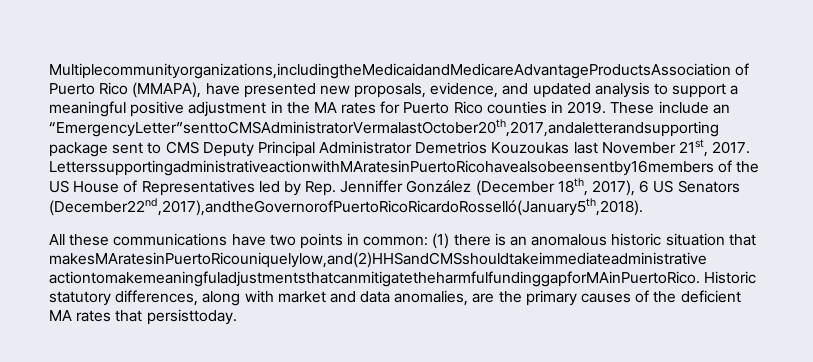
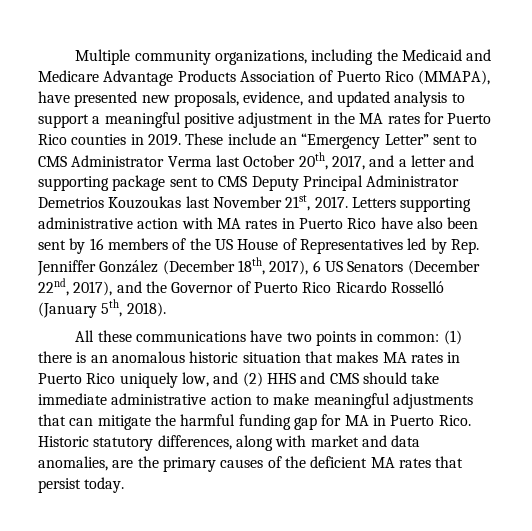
[49,63,731,79] Multiplecommunityorganizations,includingtheMedicaidandMedicareAdvantageProductsAssociation -> [75,49,492,65] [38,70,315,86] Multiple community organizations, including the Medicaid and Medicare Advantage Products Association
[49,119,719,137] “EmergencyLetter”senttoCMSAdministratorVermalastOctober20th,2017,andaletterandsupporting -> [301,133,478,149] [38,152,475,170] [38,176,109,191] “Emergency Letter” sent to CMS Administrator Verma last October 20th, 2017, and a letter and supporting
[49,160,714,176] LetterssupportingadministrativeactionwithMAratesinPuertoRicohavealsobeensentby16members -> [351,197,472,212] [38,217,479,229] [38,238,168,254] Letters supporting administrative action with MA rates in Puerto Rico have also been sent by 16 members
[49,198,643,216] (December22nd,2017),andtheGovernorofPuertoRicoRicardoRosselló(January5th,2018). -> [407,260,480,275] [38,278,444,296] [38,299,166,318] (December 22nd, 2017), and the Governor of Puerto Rico Ricardo Rosselló (January 5th, 2018).
[49,252,707,268] [49,271,700,287] makesMAratesinPuertoRicouniquelylow,and(2)HHSandCMSshouldtakeimmediateadministrative actiontomakemeaningfuladjustmentsthatcanmitigatetheharmfulfundinggapforMAinPuertoRico. -> [336,351,461,363] [38,372,440,388] [38,393,473,409] [38,414,471,430] makes MA rates in Puerto Rico uniquely low, and (2) HHS and CMS should take immediate administrative action to make meaningful adjustments that can mitigate the harmful funding gap for MA in Puerto Rico.
[146,309,237,325] persisttoday. -> [38,477,125,493] persist today.

